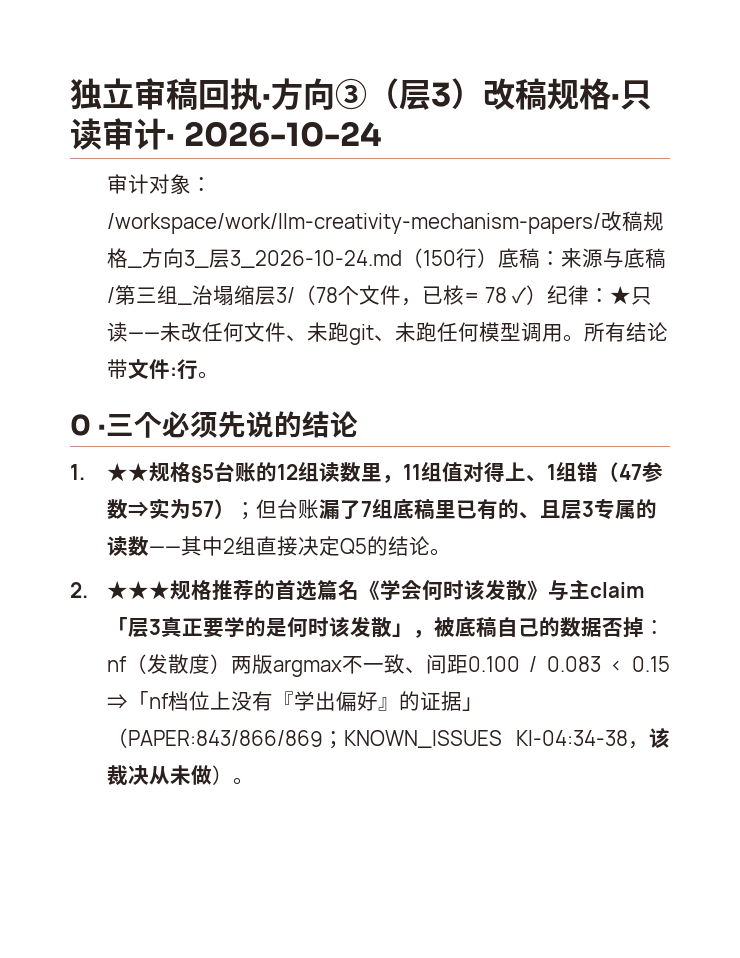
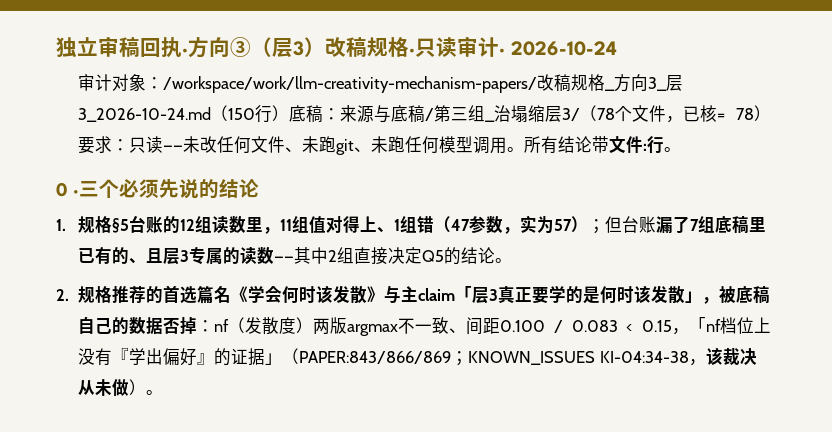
[512,285,632,305] ✓）纪律：★ -> [754,105,771,121] [78,136,130,154] ）要求：
[107,463,150,482] ★★ -> (66, 225) none
[128,501,150,517] ⇒ -> [503,227,521,234] ，
[107,581,171,600] ★★★ -> (69, 295) none
[107,694,129,709] ⇒ -> [672,328,689,335] ，

